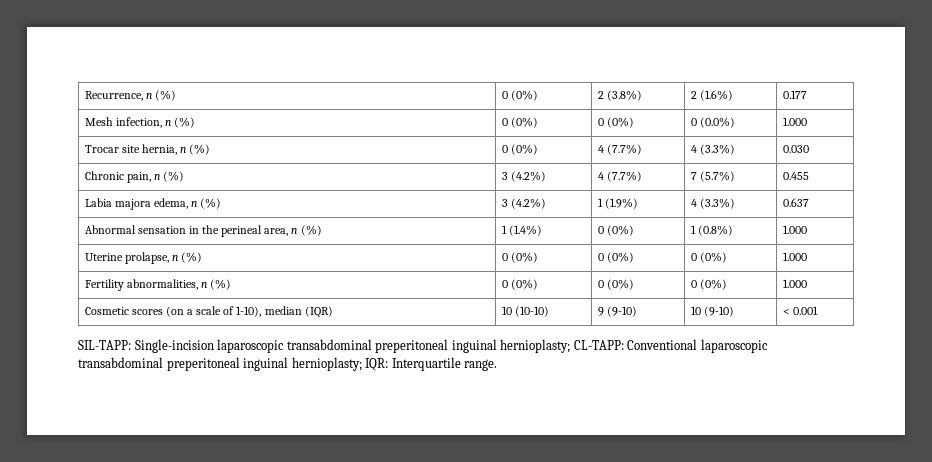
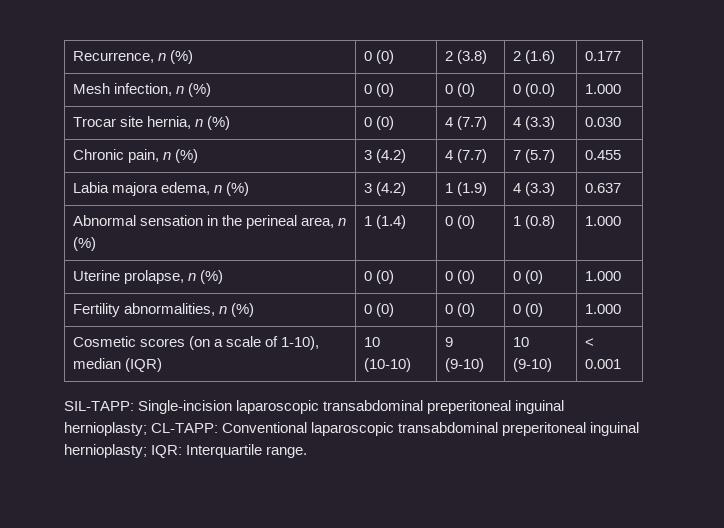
[510,90,538,101] [597,90,642,101] [690,90,733,101] (0%) | 2 (3.8%) | 2 (1.6%) -> [376,50,395,64] [444,50,488,64] [512,50,556,64] (0) | 2 (3.8) | 2 (1.6)
[510,117,538,128] [597,117,634,128] [690,117,735,128] (0%) | 0 (0%) | 0 (0.0%) -> [376,83,395,97] [444,83,476,97] [512,83,556,97] (0) | 0 (0) | 0 (0.0)
[510,144,538,155] [597,144,642,155] [690,144,735,155] (0%) | 4 (7.7%) | 4 (3.3%) -> [376,116,395,130] [444,116,488,130] [512,116,556,130] (0) | 4 (7.7) | 4 (3.3)
[510,171,546,182] [597,171,642,182] (4.2%) | 4 (7.7%) -> [376,149,407,163] [444,149,488,163] (4.2) | 4 (7.7)
[699,171,735,182] (5.7%) -> [525,149,556,163] (5.7)
[510,198,546,209] [597,198,638,209] [690,198,735,209] (4.2%) | 1 (1.9%) | 4 (3.3%) -> [376,182,407,196] [444,182,488,196] [512,182,556,196] (4.2) | 1 (1.9) | 4 (3.3)
[508,225,542,236] [597,225,634,236] [690,225,733,236] (1.4%) | 0 (0%) | 1 (0.8%) -> [376,215,407,229] [444,215,476,229] [512,215,556,229] (1.4) | 0 (0) | 1 (0.8)
[510,252,538,263] [597,252,634,263] [690,252,727,263] (0%) | 0 (0%) | 0 (0%) -> [376,270,395,284] [444,270,476,284] [512,270,544,284] (0) | 0 (0) | 0 (0)
[510,279,538,290] [597,279,634,290] [690,279,727,290] (0%) | 0 (0%) | 0 (0%) -> [376,303,395,317] [444,303,476,317] [512,303,544,317] (0) | 0 (0) | 0 (0)

